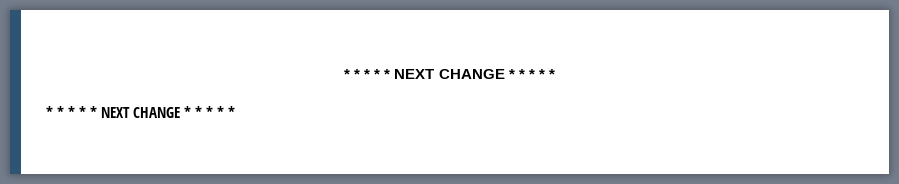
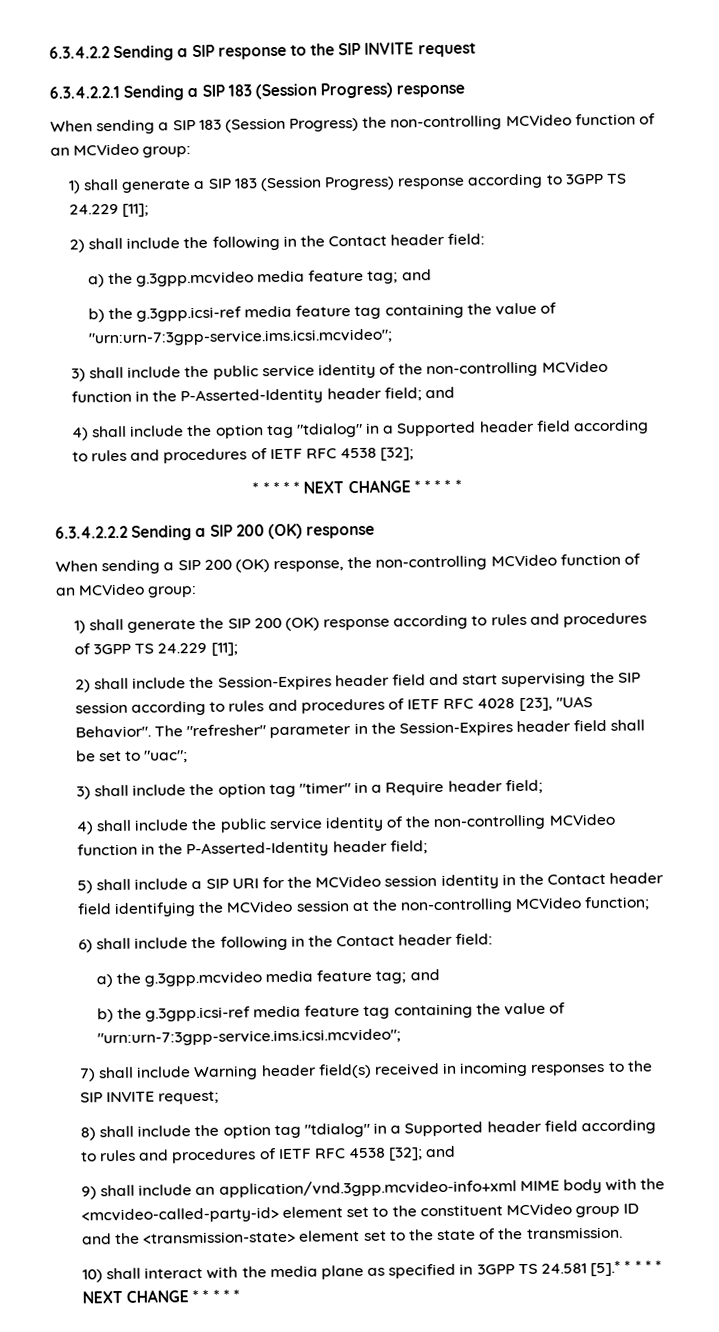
(344, 74) none -> [49,42,476,62] [49,82,466,101] [50,113,657,135] [50,143,192,158] [67,173,628,194] [68,203,149,217] [68,233,486,253] [87,269,432,288] [87,302,558,323] [87,328,392,347] [70,360,608,382] [70,386,455,405] [71,419,650,441] [71,447,415,464] 6.3.4.2.2 Sending a SIP response to the SIP INVITE request // 6.3.4.2.2.1 Sending a SIP 183 (Session Progress) response // When sending a SIP 183 (Session Progress) the non-controlling MCVideo function of an MCVideo group: // 1) shall generate a SIP 183 (Session Progress) response according to 3GPP TS 24.229 [11]; // 2) shall include the following in the Contact header field: // a) the g.3gpp.mcvideo media feature tag; and // b) the g.3gpp.icsi-ref media feature tag containing the value of "urn:urn-7:3gpp-service.ims.icsi.mcvideo"; // 3) shall include the public service identity of the non-controlling MCVideo function in the P-Asserted-Identity header field; and // 4) shall include the option tag "tdialog" in a Supported header field according to rules and procedures of IETF RFC 4538 [32]; //
[46,106,53,118] * -> [55,523,376,541] [55,553,642,575] [56,583,198,598] [73,612,648,634] [73,642,238,656] [74,671,641,693] [74,696,593,716] [74,719,646,739] [75,750,189,763] [75,779,543,800] [75,813,615,835] [76,840,428,858] [76,872,665,894] [76,896,651,918] [77,933,494,953] [95,969,440,988] [96,1002,567,1023] [96,1028,401,1047] [78,1060,653,1082] [79,1090,220,1105] [79,1119,657,1141] [79,1145,457,1164] [80,1178,666,1200] [80,1203,640,1224] [81,1226,623,1245] [81,1260,622,1283] 6.3.4.2.2.2 Sending a SIP 200 (OK) response // When sending a SIP 200 (OK) response, the non-controlling MCVideo function of an MCVideo group: // 1) shall generate the SIP 200 (OK) response according to rules and procedures of 3GPP TS 24.229 [11]; // 2) shall include the Session-Expires header field and start supervising the SIP session according to rules and procedures of IETF RFC 4028 [23], "UAS Behavior". The "refresher" parameter in the Session-Expires header field shall be set to "uac"; // 3) shall include the option tag "timer" in a Require header field; // 4) shall include the public service identity of the non-controlling MCVideo function in the P-Asserted-Identity header field; // 5) shall include a SIP URI for the MCVideo session identity in the Contact header field identifying the MCVideo session at the non-controlling MCVideo function; // 6) shall include the following in the Contact header field: // a) the g.3gpp.mcvideo media feature tag; and // b) the g.3gpp.icsi-ref media feature tag containing the value of "urn:urn-7:3gpp-service.ims.icsi.mcvideo"; // 7) shall include Warning header field(s) received in incoming responses to the SIP INVITE request; // 8) shall include the option tag "tdialog" in a Supported header field according to rules and procedures of IETF RFC 4538 [32]; and // 9) shall include an application/vnd.3gpp.mcvideo-info+xml MIME body with the <mcvideo-called-party-id> element set to the constituent MCVideo group ID and the <transmission-state> element set to the state of the transmission. // 10) shall interact with the media plane as specified in 3GPP TS 24.581 [5].*

